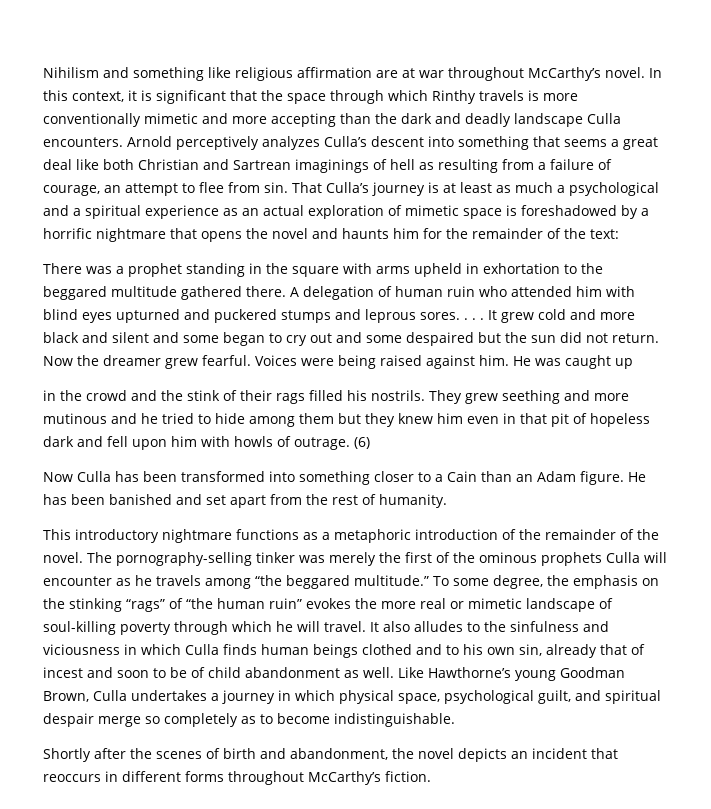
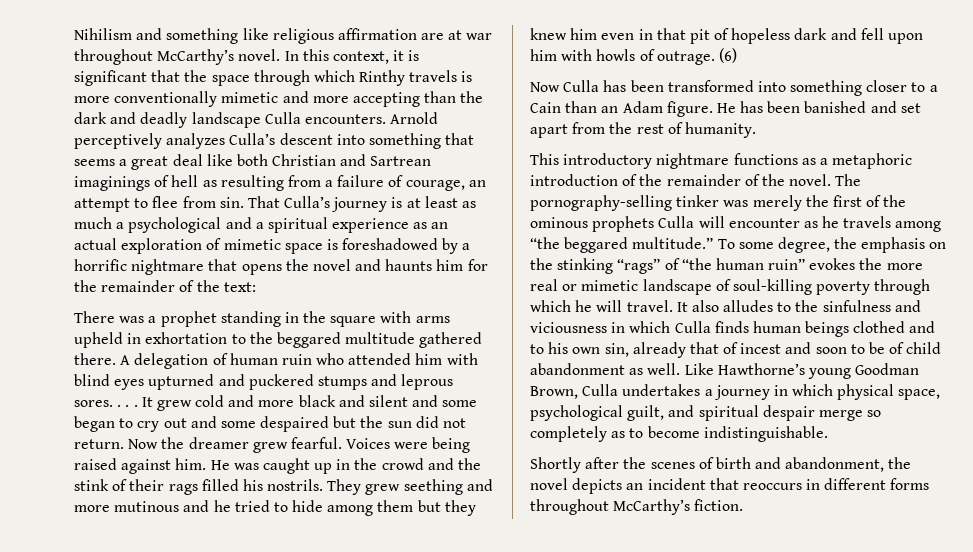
(633, 363) // -> (333, 468) none

